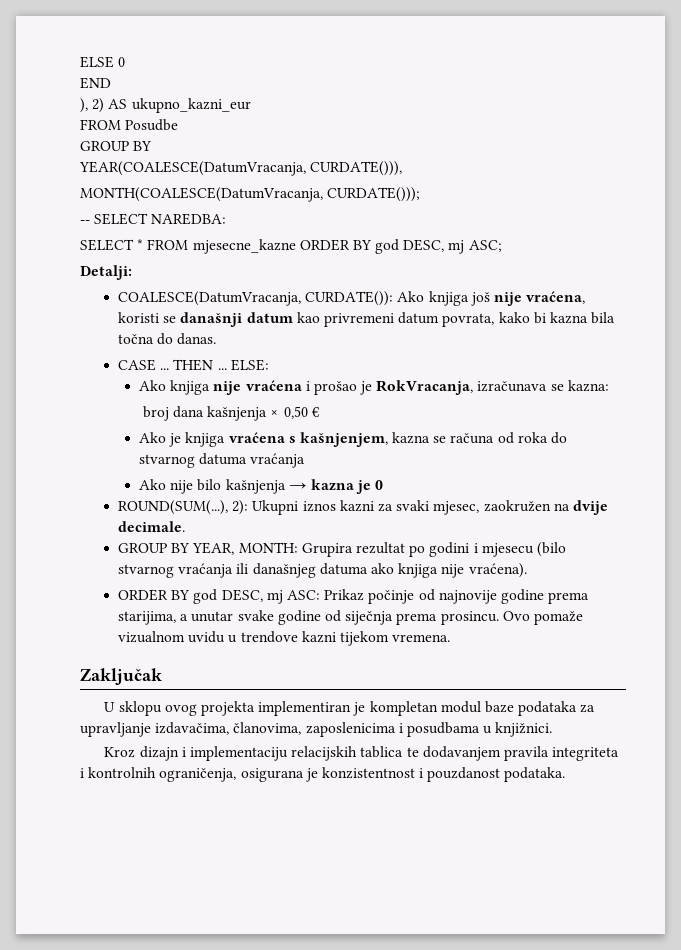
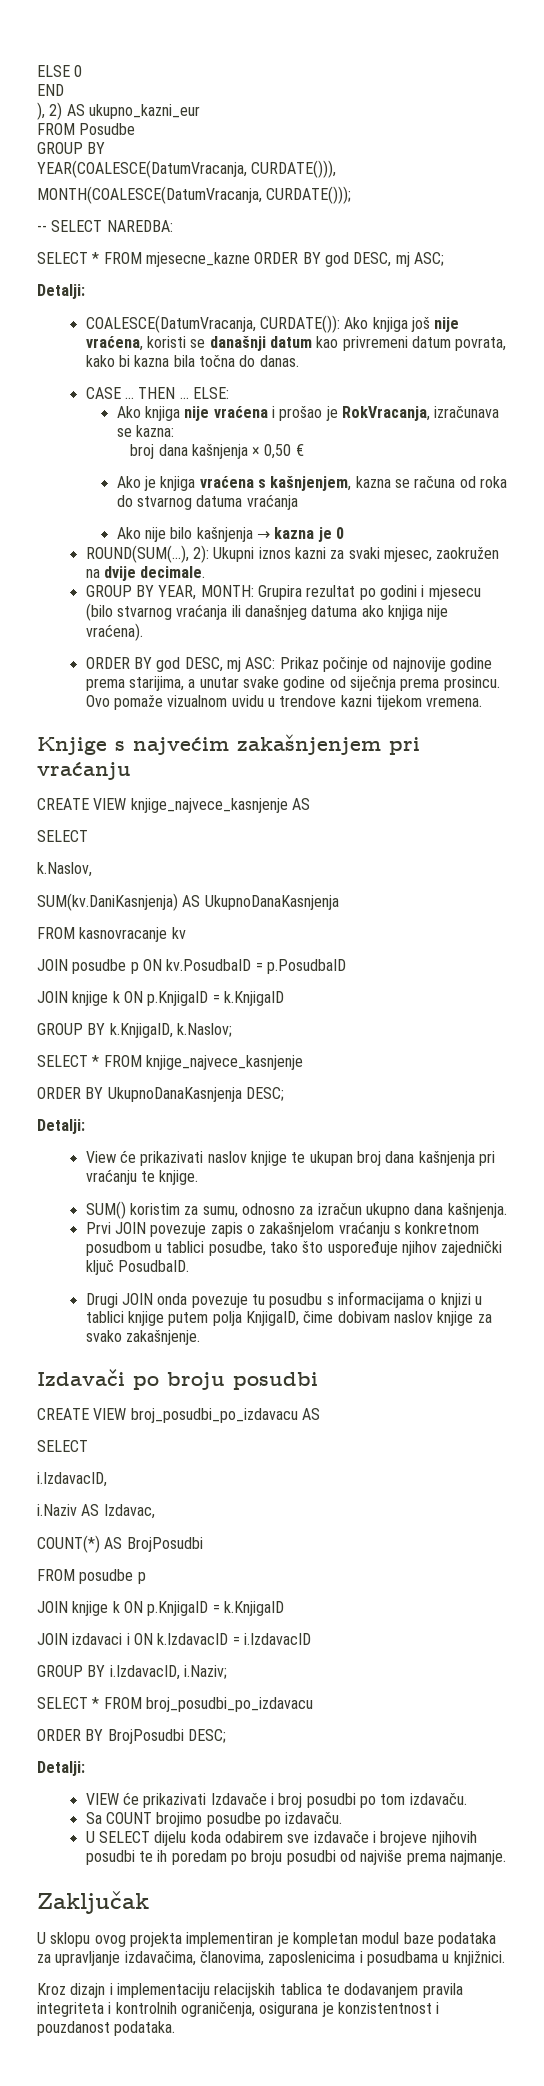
(451, 638) none -> [37,734,420,755] [37,762,131,780] [37,798,310,813] [37,830,88,842] [37,862,92,877] [37,893,339,911] [37,927,186,942] [37,959,346,974] [37,991,284,1006] [37,1023,232,1038] [37,1055,303,1070] [37,1087,284,1102] [37,1119,85,1134] [85,1150,495,1166] [85,1169,199,1185] [85,1201,507,1219] [85,1221,480,1237] [85,1241,503,1256] [85,1260,189,1275] [85,1291,482,1308] [85,1311,492,1326] [85,1330,200,1345] [37,1369,318,1390] [37,1408,320,1423] [37,1440,88,1452] [37,1472,107,1487] [37,1504,155,1519] [37,1535,203,1553] [37,1569,146,1584] [37,1601,284,1616] [37,1633,311,1645] [37,1665,227,1680] [37,1697,313,1712] [37,1729,226,1744] [37,1761,85,1776] [85,1792,467,1808] [85,1812,343,1827] [85,1831,477,1846] [85,1850,506,1865] // Knjige s najvećim zakašnjenjem pri vraćanju // CREATE VIEW knjige_najvece_kasnjenje AS // SELECT // k.Naslov, // SUM(kv.DaniKasnjenja) AS UkupnoDanaKasnjenja // FROM kasnovracanje kv // JOIN posudbe p ON kv.PosudbaID = p.PosudbaID // JOIN knjige k ON p.KnjigaID = k.KnjigaID // GROUP BY k.KnjigaID, k.Naslov; // SELECT * FROM knjige_najvece_kasnjenje // ORDER BY UkupnoDanaKasnjenja DESC; // Detalji: // View će prikazivati naslov knjige te ukupan broj dana kašnjenja pri vraćanju te knjige. // SUM() koristim za sumu, odnosno za izračun ukupno dana kašnjenja. // Prvi JOIN povezuje zapis o zakašnjelom vraćanju s konkretnom posudbom u tablici posudbe, tako što uspoređuje njihov zajednički ključ PosudbaID. // Drugi JOIN onda povezuje tu posudbu s informacijama o knjizi u tablici knjige putem polja KnjigaID, čime dobivam naslov knjige za svako zakašnjenje. // Izdavači po broju posudbi // CREATE VIEW broj_posudbi_po_izdavacu AS // SELECT // i.IzdavacID, // i.Naziv AS Izdavac, // COUNT(*) AS BrojPosudbi // FROM posudbe p // JOIN knjige k ON p.KnjigaID = k.KnjigaID // JOIN izdavaci i ON k.IzdavacID = i.IzdavacID // GROUP BY i.IzdavacID, i.Naziv; // SELECT * FROM broj_posudbi_po_izdavacu // ORDER BY BrojPosudbi DESC; // Detalji: // VIEW će prikazivati Izdavače i broj posudbi po tom izdavaču. // Sa COUNT brojimo posudbe po izdavaču. // U SELECT dijelu koda odabirem sve izdavače i brojeve njihovih posudbi te ih poredam po broju posudbi od najviše prema najmanje.

